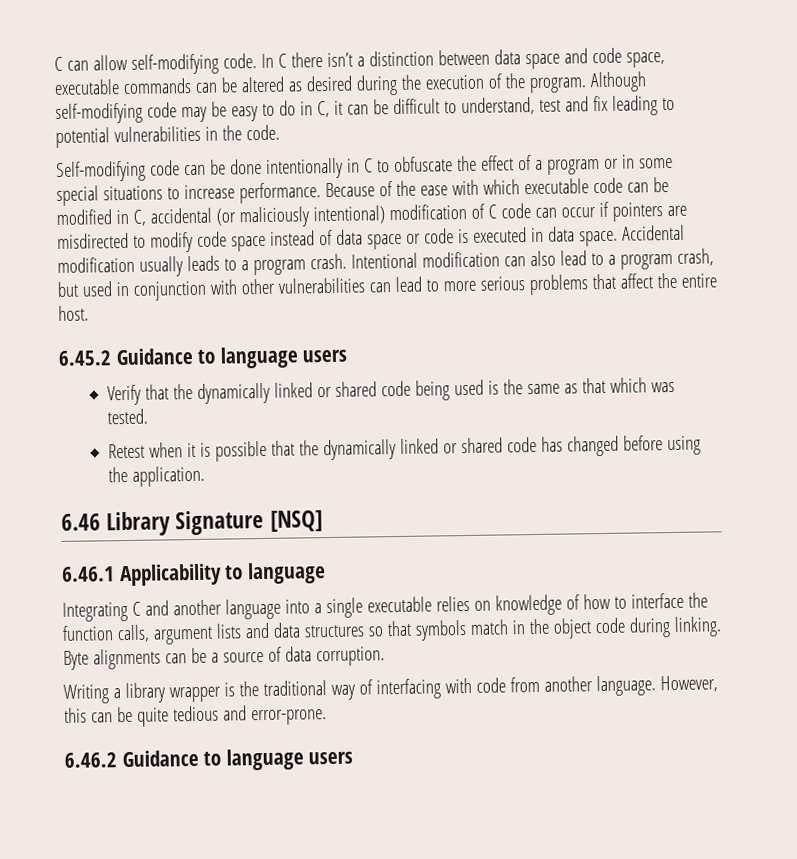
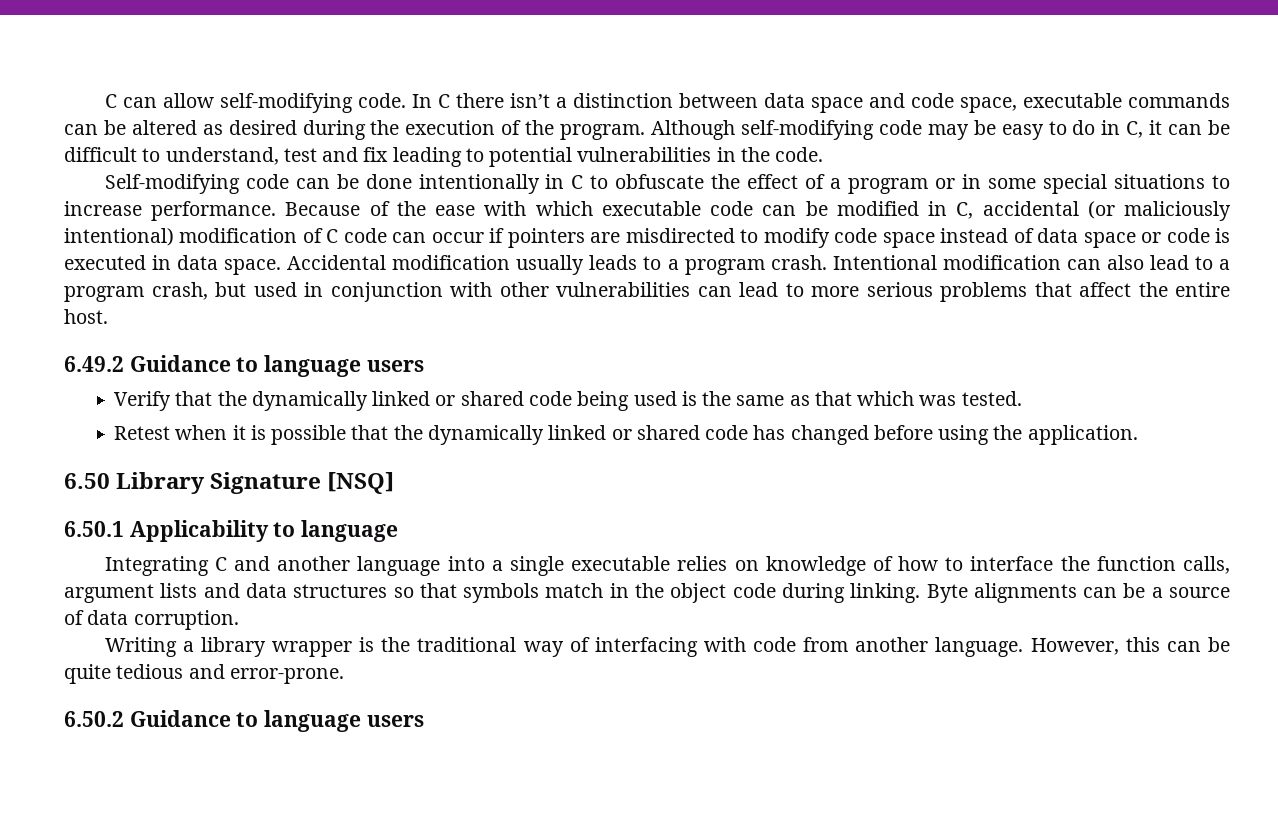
[58,350,112,366] 6.45.2 -> [64,356,124,372] 6.49.2
[61,513,101,531] 6.46 -> [64,473,110,489] 6.50
[61,566,115,582] 6.46.1 -> [64,521,124,537] 6.50.1
[64,752,117,768] 6.46.2 -> [64,711,124,727] 6.50.2

